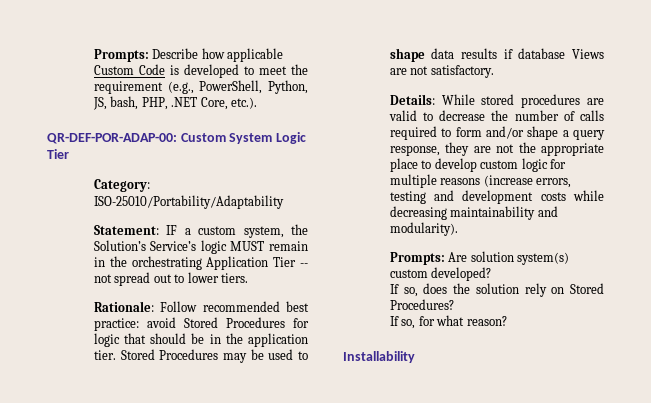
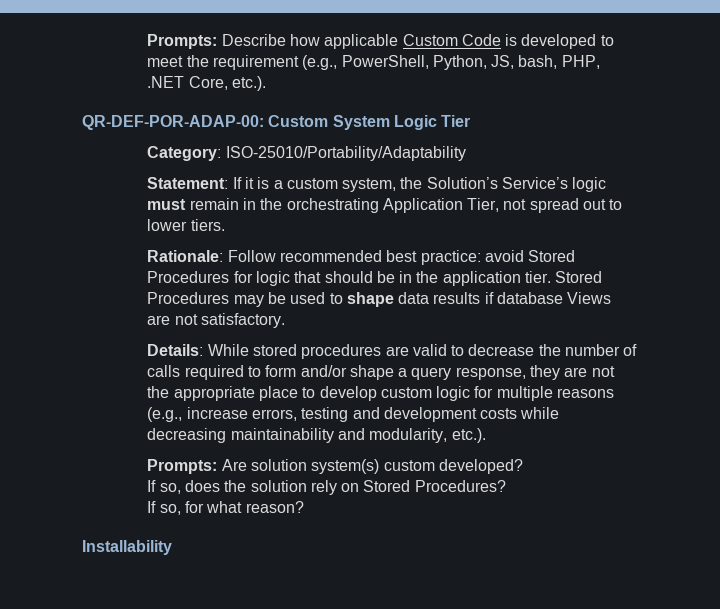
[166,225,178,235] IF -> [232,177,270,189] If it is
[230,241,265,251] MUST -> [147,199,187,210] must
[273,257,308,267] Tier -- -> [467,198,500,212] Tier,
[483,175,533,187] (increase -> [147,407,248,422] (e.g., increase
[389,222,458,236] modularity). -> [369,428,486,443] modularity, etc.).

